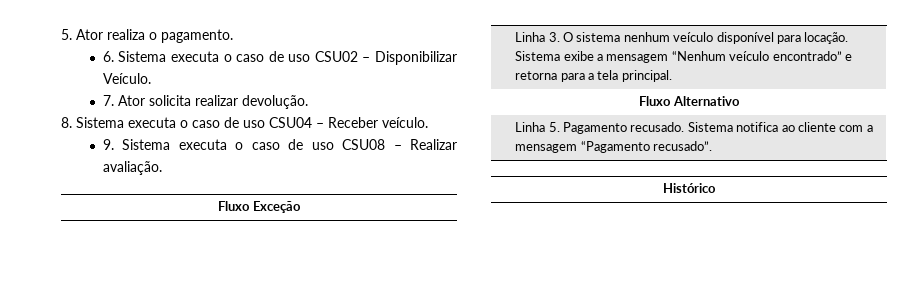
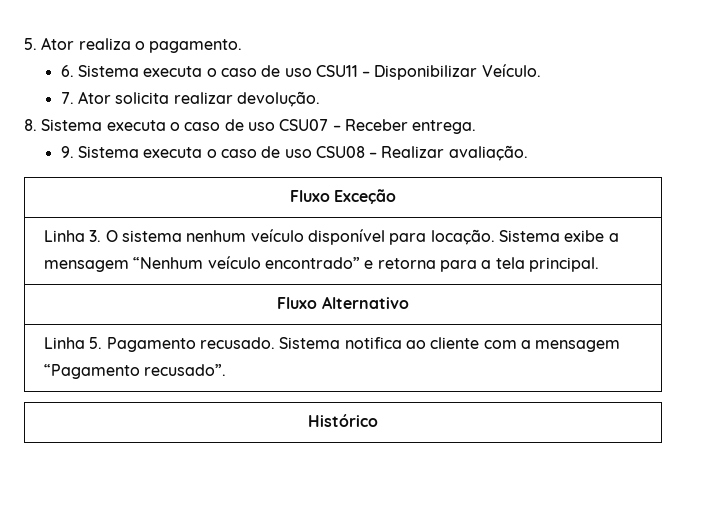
[314,51,358,62] CSU02 -> [315,65,358,77] CSU11
[269,117,312,128] CSU04 -> [279,119,329,131] CSU07
[382,117,428,128] veículo. -> [412,120,477,134] entrega.

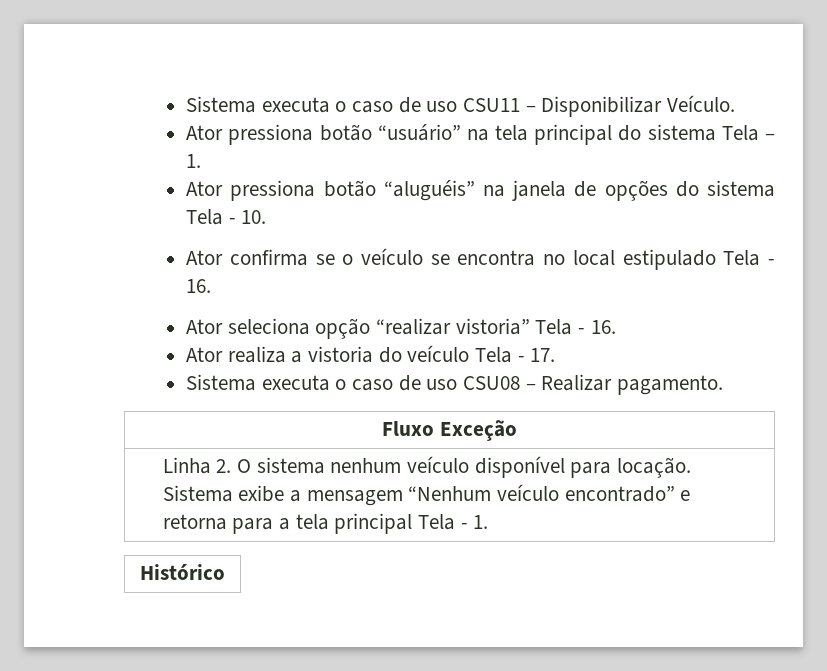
[24,37,243,53] [60,65,74,77] 5. Ator realiza o pagamento. // 6. -> (186, 104) none
[60,91,320,107] [24,119,477,134] [60,146,74,158] 7. Ator solicita realizar devolução. // 8. Sistema executa o caso de uso CSU07 – Receber entrega. // 9. -> [186,124,775,145] [186,154,202,168] [186,180,776,201] [186,209,267,225] [186,248,775,270] [186,279,212,293] [186,318,616,339] [186,345,556,363] Ator pressiona botão “usuário” na tela principal do sistema Tela – 1. // Ator pressiona botão “aluguéis” na janela de opções do sistema Tela - 10. // Ator confirma se o veículo se encontra no local estipulado Tela - 16. // Ator seleciona opção “realizar vistoria” Tela - 16. // Ator realiza a vistoria do veículo Tela - 17. //
[448,145,528,161] avaliação. -> [617,375,724,395] pagamento.
[89,230,102,242] 3. -> [216,459,232,473] 2.
[528,257,599,272] [277,296,409,309] [44,337,621,352] [44,364,227,379] principal. // Fluxo Alternativo // Linha 5. Pagamento recusado. Sistema notifica ao cliente com a mensagem “Pagamento recusado”. -> [334,513,489,534] principal Tela - 1.

